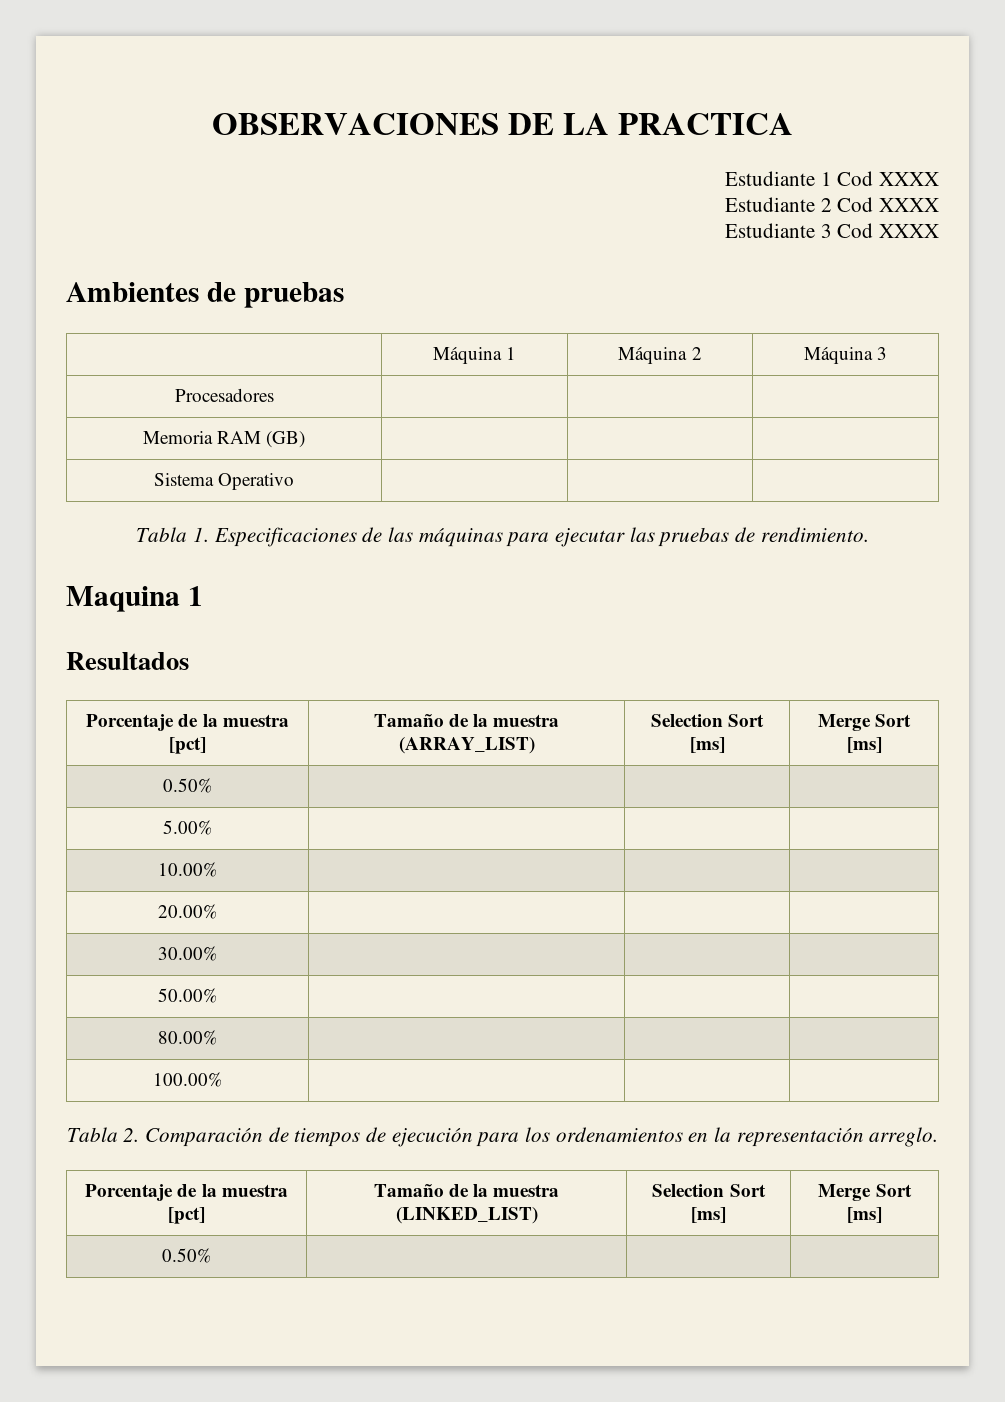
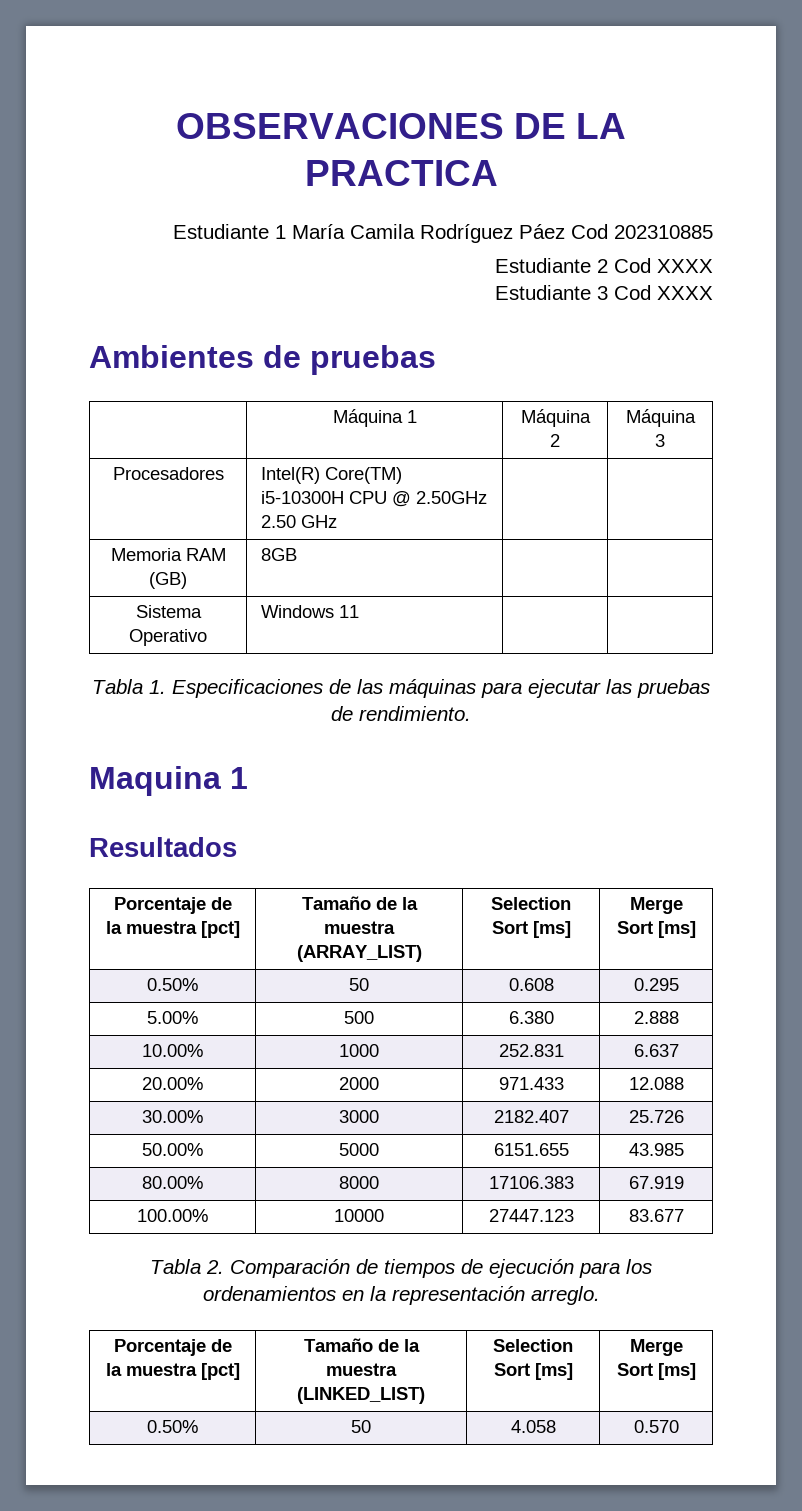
[837,171,939,186] Cod XXXX -> [292,224,713,243] María Camila Rodríguez Páez Cod 202310885
(274, 395) none -> [260,467,402,484] [260,491,487,507] [260,515,337,528] Intel(R) Core(TM) i5-10300H CPU @ 2.50GHz 2.50 GHz
(306, 439) none -> [260,548,297,561] 8GB
(295, 481) none -> [260,605,359,618] Windows 11
[163,820,212,835] [158,862,217,877] [158,904,217,919] [158,946,217,961] [158,988,217,1003] [158,1030,217,1045] [153,1072,222,1087] | | // 5.00% | | | // 10.00% | | | // 20.00% | | | // 30.00% | | | // 50.00% | | | // 80.00% | | | // 100.00% | | | -> [349,978,369,991] [508,978,554,991] [633,978,679,991] [147,1011,198,1024] [344,1011,374,1024] [508,1011,554,1024] [633,1011,679,1024] [142,1044,203,1057] [339,1044,379,1057] [498,1044,564,1057] [633,1044,679,1057] [142,1077,203,1090] [339,1077,379,1090] [498,1077,564,1090] [628,1077,684,1090] [142,1110,203,1123] [339,1110,379,1123] [493,1110,569,1123] [628,1110,684,1123] [142,1143,203,1156] [339,1143,379,1156] [493,1143,569,1156] [628,1143,684,1156] [142,1176,203,1189] [339,1176,379,1189] [488,1176,574,1189] [628,1176,684,1189] [137,1209,208,1222] [334,1209,384,1222] [488,1209,574,1222] [628,1209,684,1222] 50 | 0.608 | 0.295 // 5.00% | 500 | 6.380 | 2.888 // 10.00% | 1000 | 252.831 | 6.637 // 20.00% | 2000 | 971.433 | 12.088 // 30.00% | 3000 | 2182.407 | 25.726 // 50.00% | 5000 | 6151.655 | 43.985 // 80.00% | 8000 | 17106.383 | 67.919 // 100.00% | 10000 | 27447.123 | 83.677
(211, 1255) | | -> [351,1420,371,1433] [510,1420,556,1433] [633,1420,679,1433] 50 | 4.058 | 0.570

